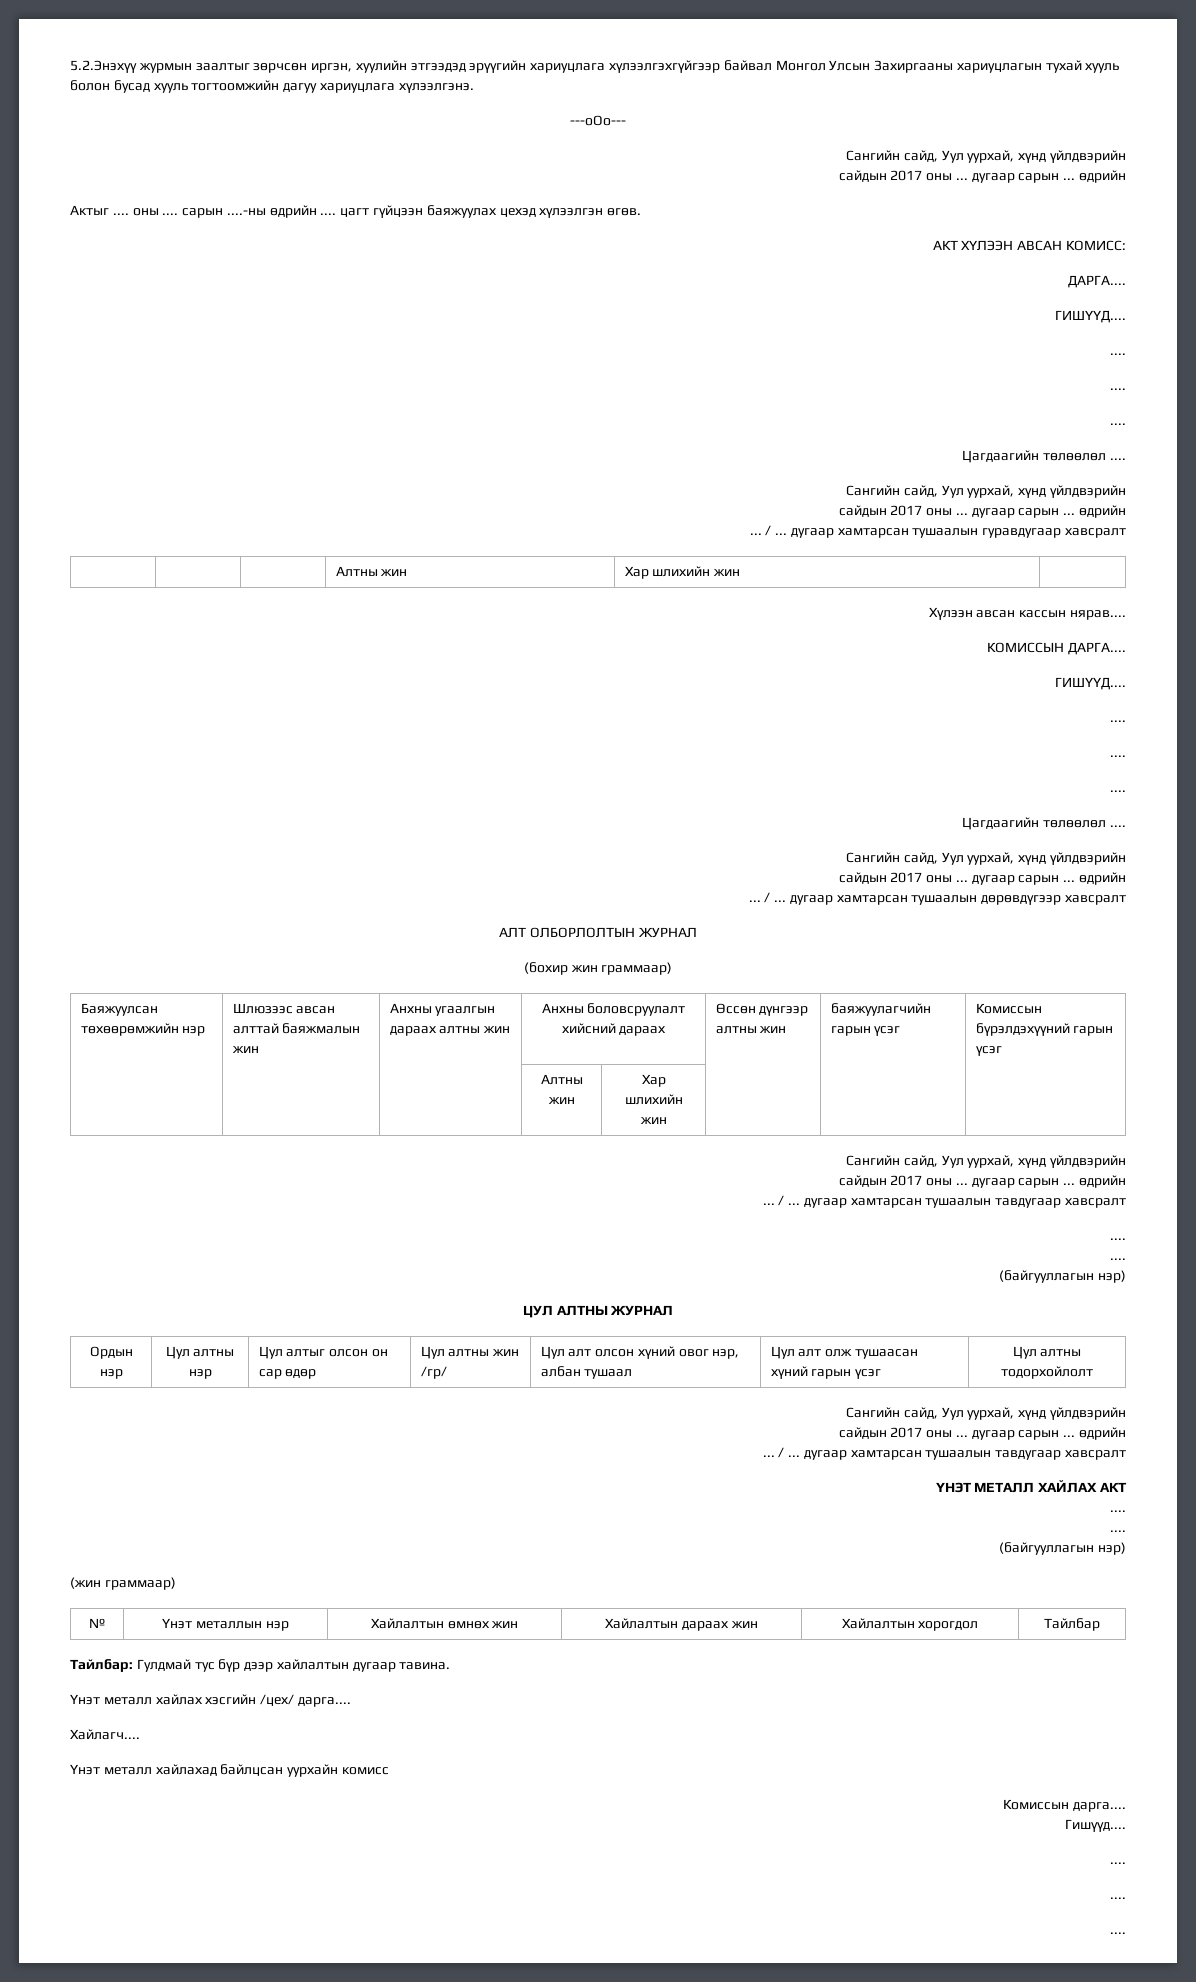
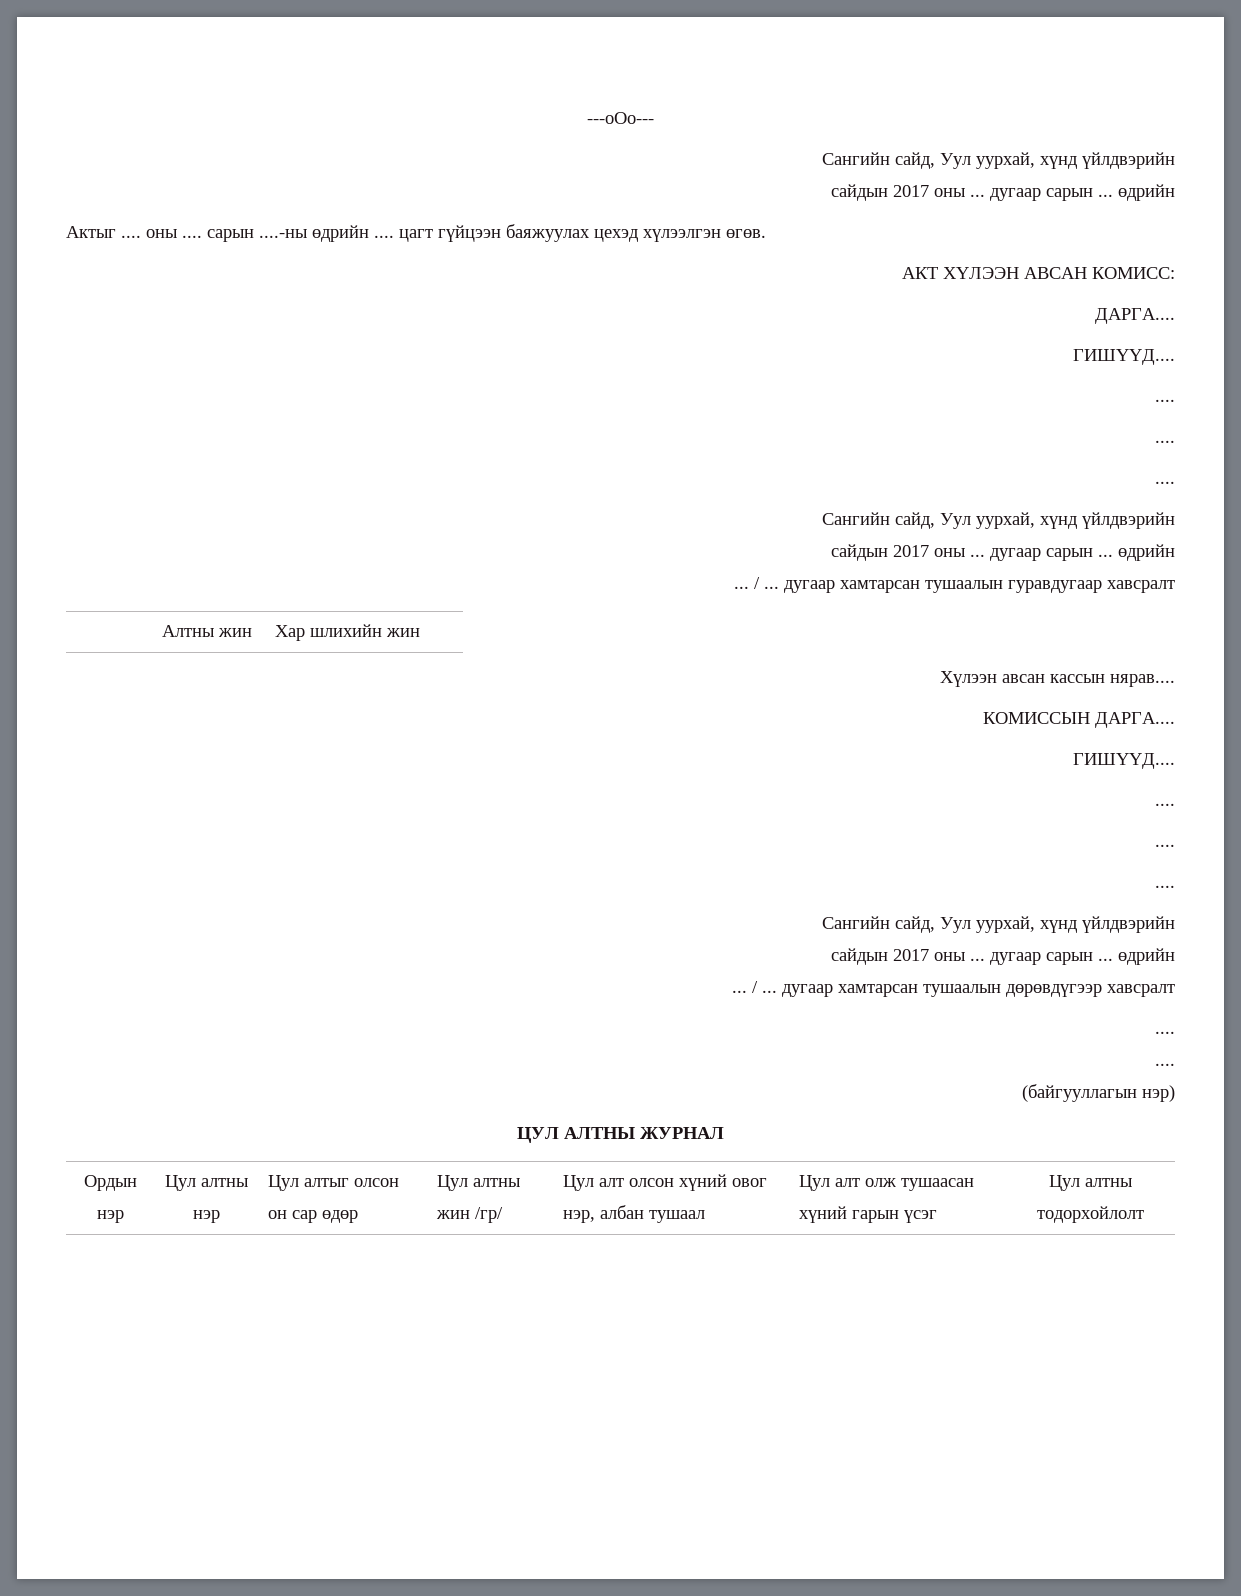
[70,60,1120,73] [70,80,474,93] 5.2.Энэхүү журмын заалтыг зөрчсөн иргэн, хуулийн этгээдэд эрүүгийн хариуцлага хүлээлгэхгүйгээр байвал Монгол Улсын Захиргааны хариуцлагын тухай хууль болон бусад хууль тогтоомжийн дагуу хариуцлага хүлээлгэнэ. // -> (587, 118) none
[962,450,1126,463] // Цагдаагийн төлөөлөл .... -> (1175, 482) none
[962,817,1126,830] // Цагдаагийн төлөөлөл .... -> (1175, 886) none
[499,927,697,938] [523,962,673,975] [80,1003,158,1016] [80,1023,206,1036] [232,1003,336,1014] [232,1023,361,1034] [231,1046,259,1053] [389,1003,496,1016] [389,1026,511,1036] [541,1003,686,1016] [561,1023,667,1036] [715,1003,809,1016] [715,1026,787,1034] [830,1003,931,1016] [830,1026,901,1036] [975,1003,1042,1014] [975,1023,1114,1036] [975,1046,1002,1056] [540,1074,583,1085] [547,1097,575,1104] [641,1074,666,1087] [624,1094,683,1105] [639,1117,667,1124] [846,1155,1126,1168] [838,1175,1126,1188] [762,1195,1126,1208] // АЛТ ОЛБОРЛОЛТЫН ЖУРНАЛ // (бохир жин граммаар) // Баяжуулсан төхөөрөмжийн нэр | Шлюзээс авсан алттай баяжмалын жин | Анхны угаалгын дараах алтны жин | Анхны боловсруулалт хийсний дараах | Өссөн дүнгээр алтны жин | баяжуулагчийн гарын үсэг | Комиссын бүрэлдэхүүний гарын үсэг // | | | Алтны жин | Хар шлихийн жин | | | // Сангийн сайд, Уул уурхай, хүнд үйлдвэрийн // сайдын 2017 оны ... дугаар сарын ... өдрийн // ... / ... дугаар хамтарсан тушаалын тавдугаар хавсралт -> (1175, 990) none
[846,1407,1126,1420] [838,1427,1126,1440] [762,1447,1126,1460] [935,1480,1127,1493] [1110,1510,1126,1512] [1110,1530,1126,1532] [999,1542,1126,1555] [70,1577,176,1590] [88,1618,106,1628] [162,1618,289,1631] [370,1618,519,1629] [605,1618,758,1631] [841,1618,979,1631] [1044,1618,1100,1631] [70,1659,451,1672] [70,1694,351,1707] [70,1729,140,1740] [70,1764,389,1777] [1003,1799,1126,1812] [1065,1819,1126,1832] [1110,1862,1126,1864] [1110,1897,1126,1899] [1110,1932,1126,1934] // Сангийн сайд, Уул уурхай, хүнд үйлдвэрийн // сайдын 2017 оны ... дугаар сарын ... өдрийн // ... / ... дугаар хамтарсан тушаалын тавдугаар хавсралт // ҮНЭТ МЕТАЛЛ ХАЙЛАХ АКТ // .... // .... // (байгууллагын нэр) // (жин граммаар) // № | Үнэт металлын нэр | Хайлалтын өмнөх жин | Хайлалтын дараах жин | Хайлалтын хорогдол | Тайлбар // Тайлбар: Гулдмай тус бүр дээр хайлалтын дугаар тавина. // Үнэт металл хайлах хэсгийн /цех/ дарга.... // Хайлагч.... // Үнэт металл хайлахад байлцсан уурхайн комисс // Комиссын дарга.... // Гишүүд.... // .... // .... // .... -> (1144, 1214) none

